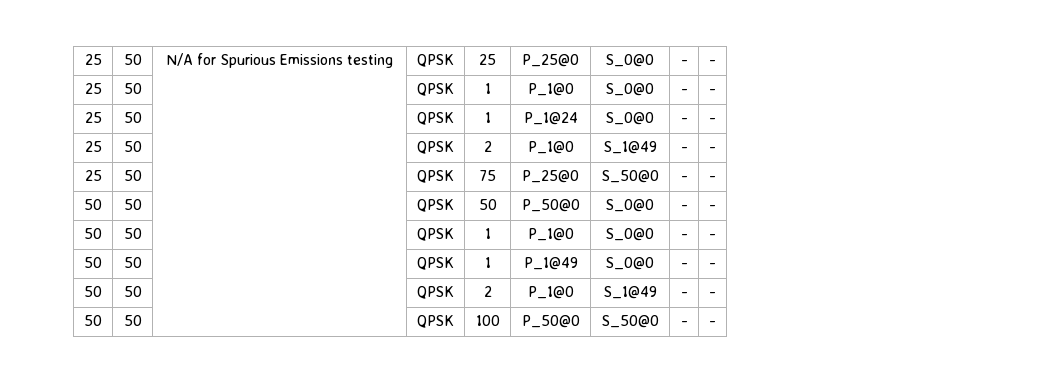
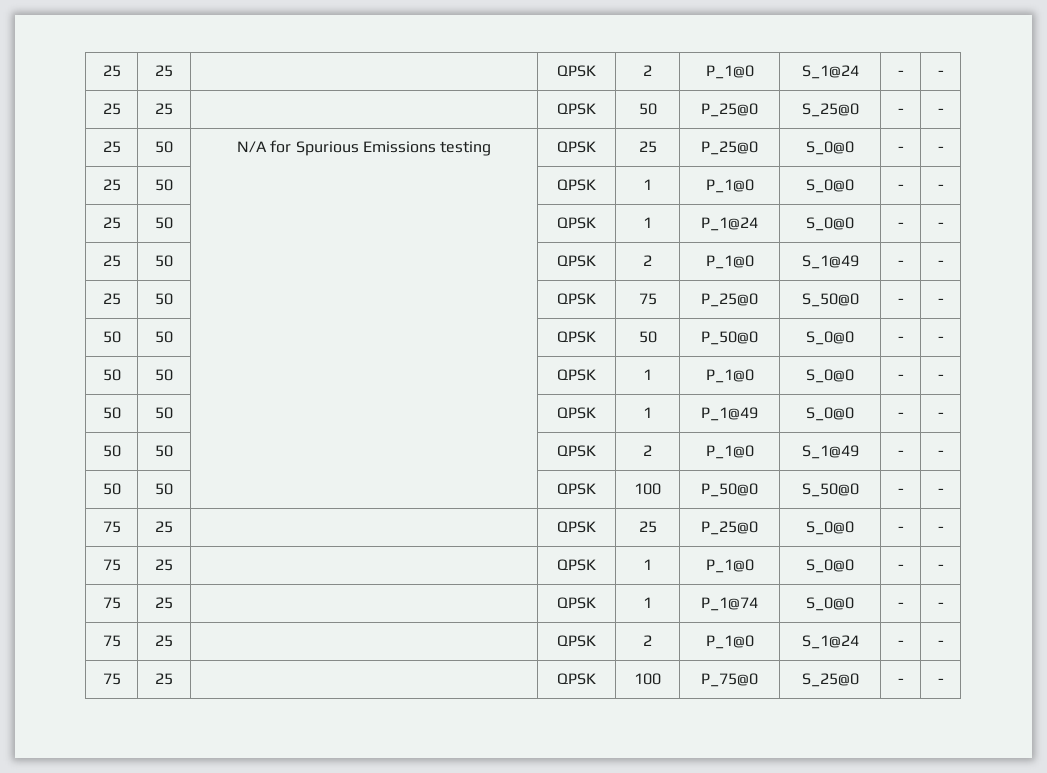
[84,54,102,65] 25 -> [102,65,121,77] [155,65,173,77] [557,65,596,77] [643,65,652,76] [705,65,754,79] [801,65,859,79] [897,70,904,76] [937,70,944,76] [102,103,121,115] [155,103,173,115] [557,103,596,115] [638,103,657,115] [701,103,758,117] [801,103,859,117] [897,108,904,114] [937,108,944,114] [102,141,121,153] 25 | 25 | | QPSK | 2 | P_1@0 | S_1@24 | - | - // 25 | 25 | | QPSK | 50 | P_25@0 | S_25@0 | - | - // 25
(716, 323) none -> [102,521,121,533] [155,521,173,533] [557,521,596,533] [638,521,657,533] [701,521,758,535] [806,521,854,535] [897,526,904,532] [937,526,944,532] [102,559,121,571] [155,559,173,571] [557,559,596,571] [643,559,652,570] [705,559,754,573] [806,559,854,573] [897,564,904,570] [937,564,944,570] [102,597,121,609] [155,597,173,609] [557,597,596,609] [643,597,652,608] [701,597,758,611] [806,597,854,611] [897,602,904,608] [937,602,944,608] [102,635,121,647] [155,635,173,647] [557,635,596,647] [643,635,652,646] [705,635,754,649] [801,635,859,649] [897,640,904,646] [937,640,944,646] [102,673,121,685] [155,673,173,685] [557,673,596,685] [634,673,661,685] [701,673,758,687] [801,673,859,687] [897,678,904,684] [937,678,944,684] // 75 | 25 | | QPSK | 25 | P_25@0 | S_0@0 | - | - // 75 | 25 | | QPSK | 1 | P_1@0 | S_0@0 | - | - // 75 | 25 | | QPSK | 1 | P_1@74 | S_0@0 | - | - // 75 | 25 | | QPSK | 2 | P_1@0 | S_1@24 | - | - // 75 | 25 | | QPSK | 100 | P_75@0 | S_25@0 | - | -

